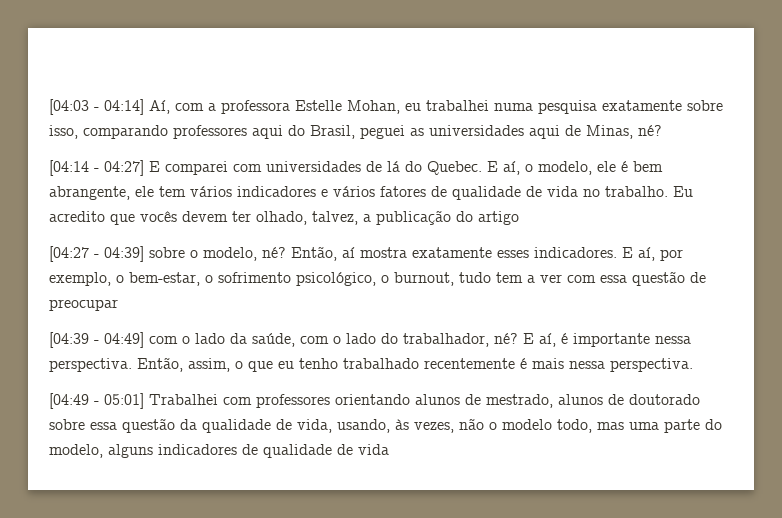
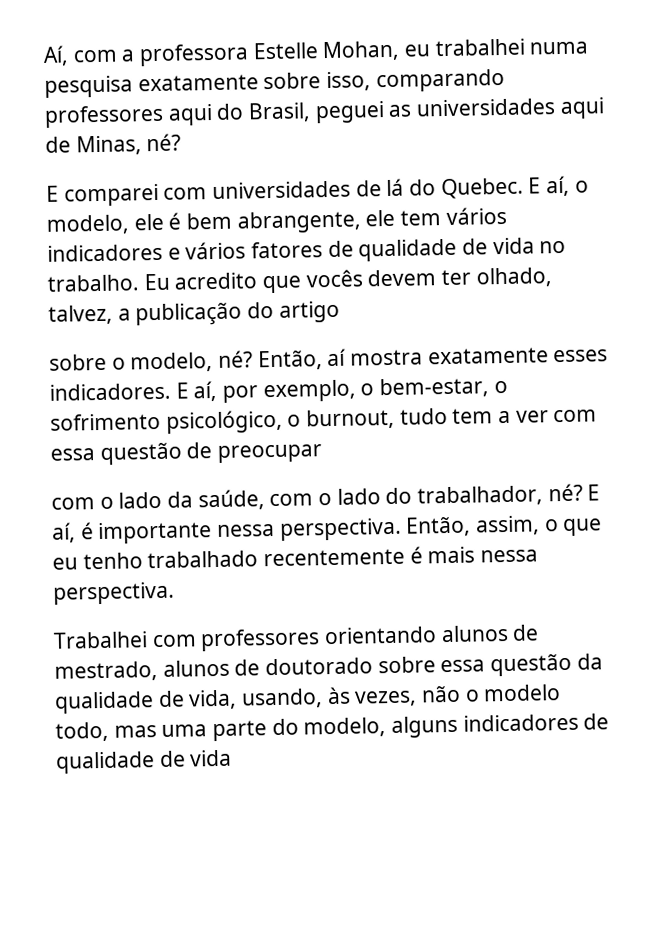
[49,99,144,115] [04:03 - 04:14] -> (43, 55) none
[49,160,144,176] [04:14 - 04:27] -> (182, 142) none
[49,246,144,262] [04:27 - 04:39] -> (340, 311) none
[49,332,144,348] [04:39 - 04:49] -> (323, 453) none
[49,393,144,409] [04:49 - 05:01] -> (175, 593) none

